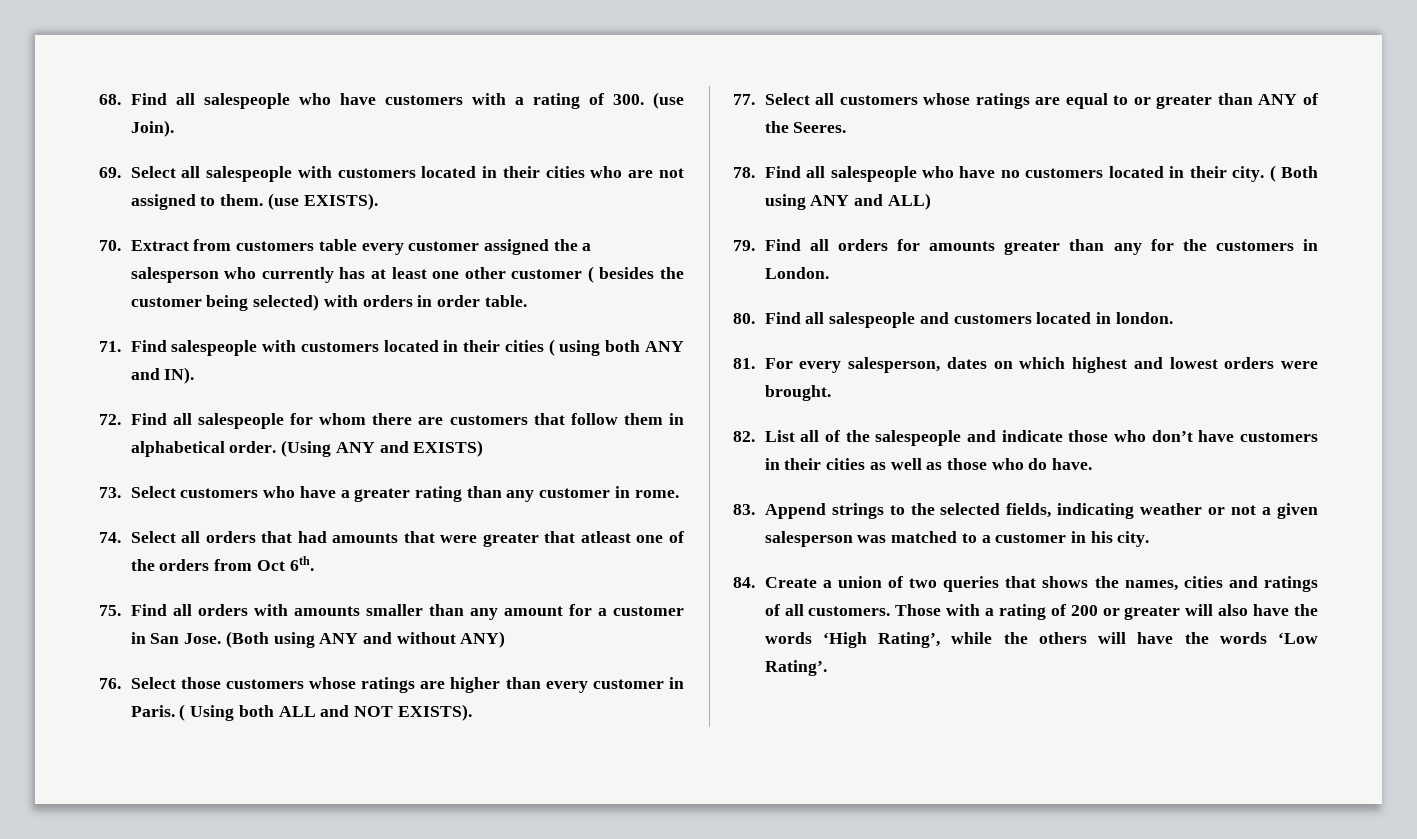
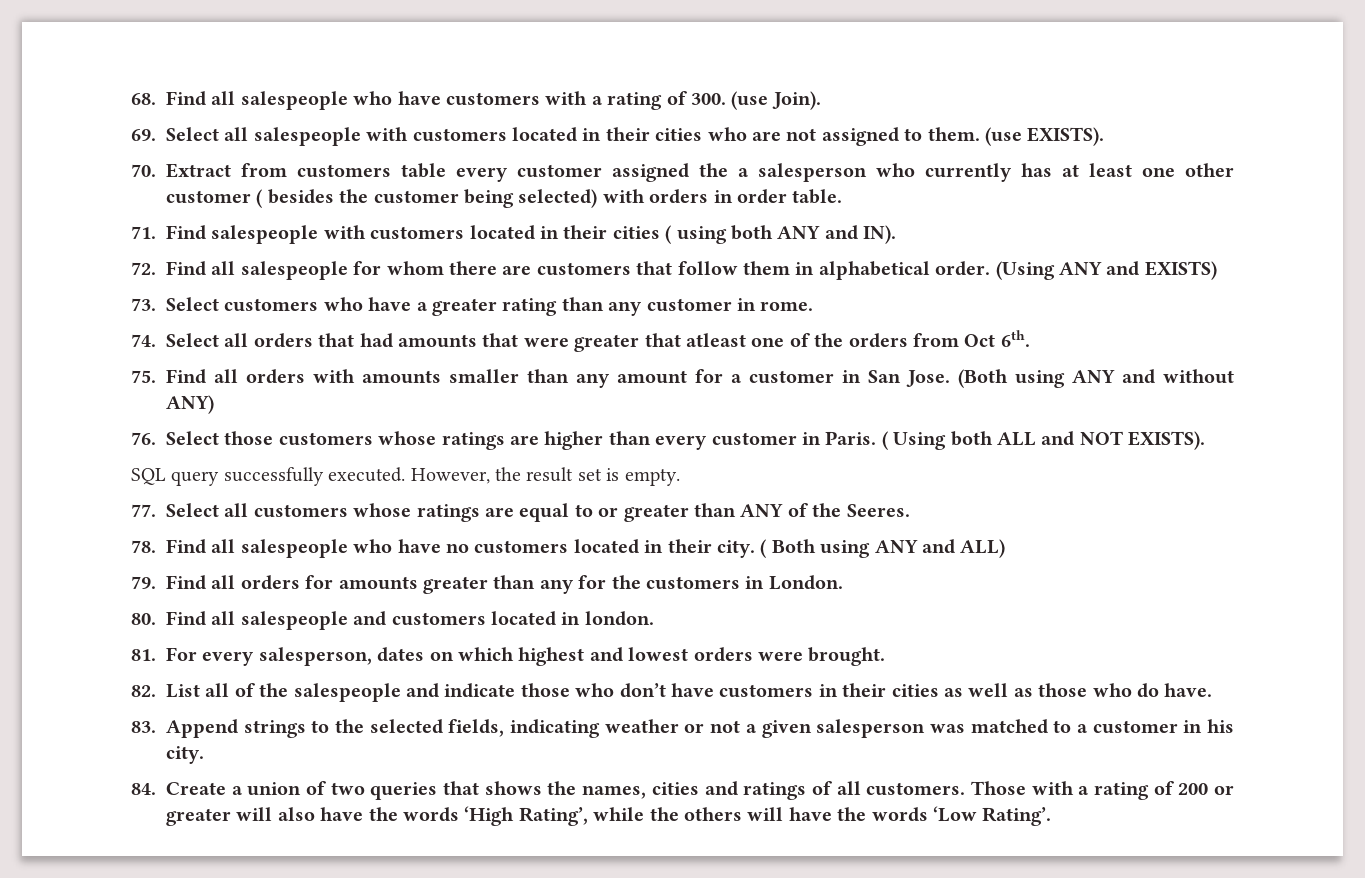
(472, 712) none -> [131,467,680,486] // SQL query successfully executed. However, the result set is empty.

